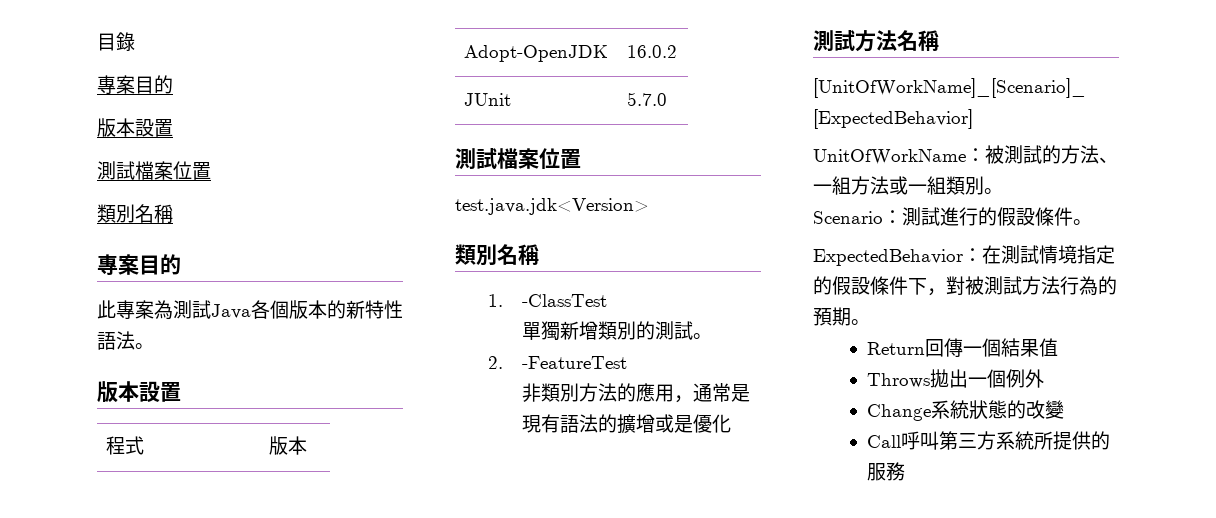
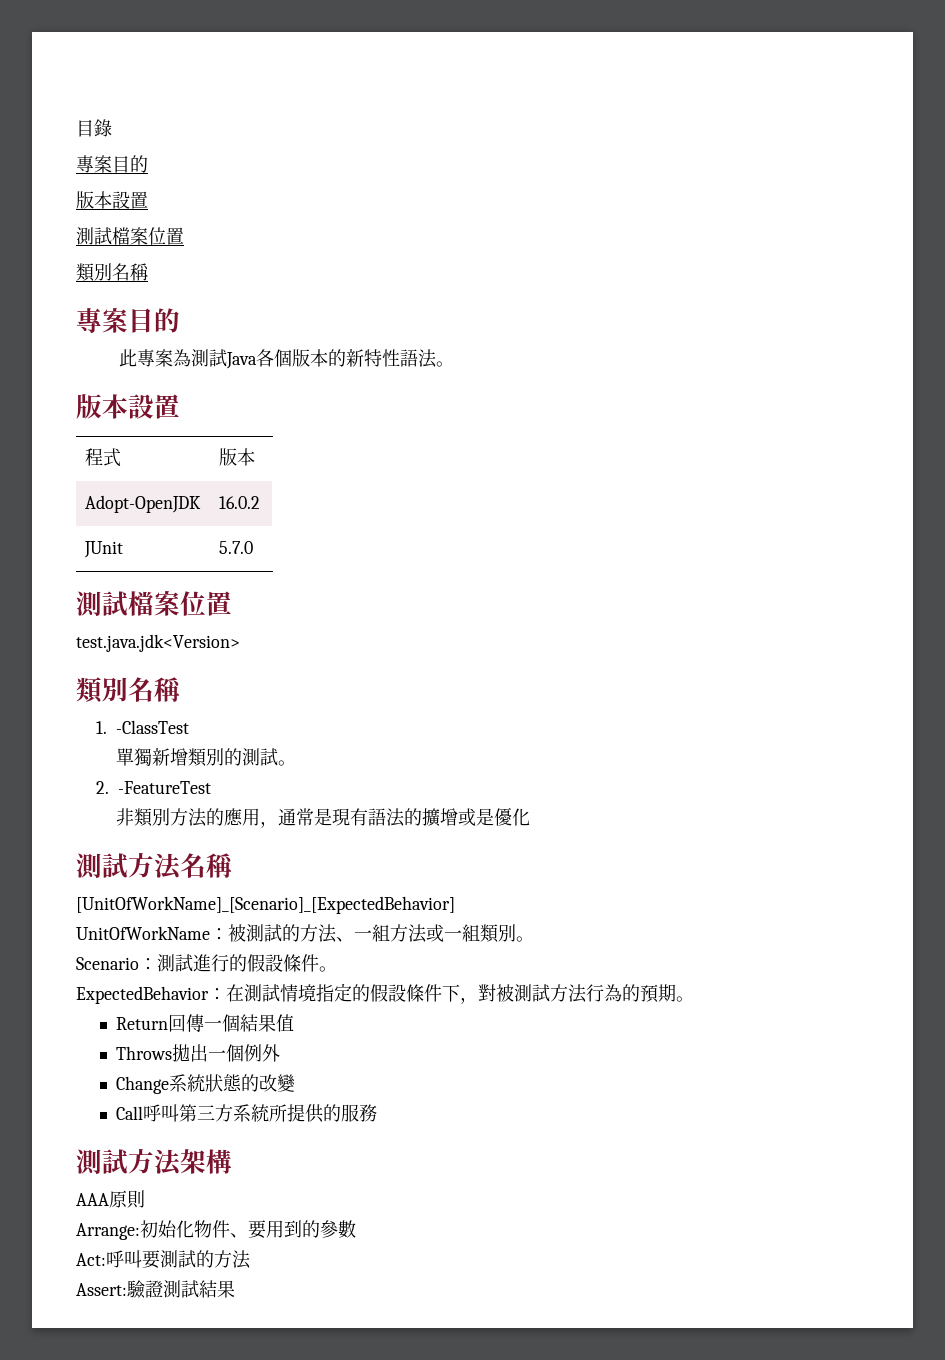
(906, 471) none -> [76,1149,232,1176] [76,1190,145,1209] [76,1220,356,1240] [76,1250,251,1269] [76,1280,235,1299] // 測試方法架構 // AAA原則 // Arrange:初始化物件、要用到的參數 // Act:呼叫要測試的方法 // Assert:驗證測試結果

